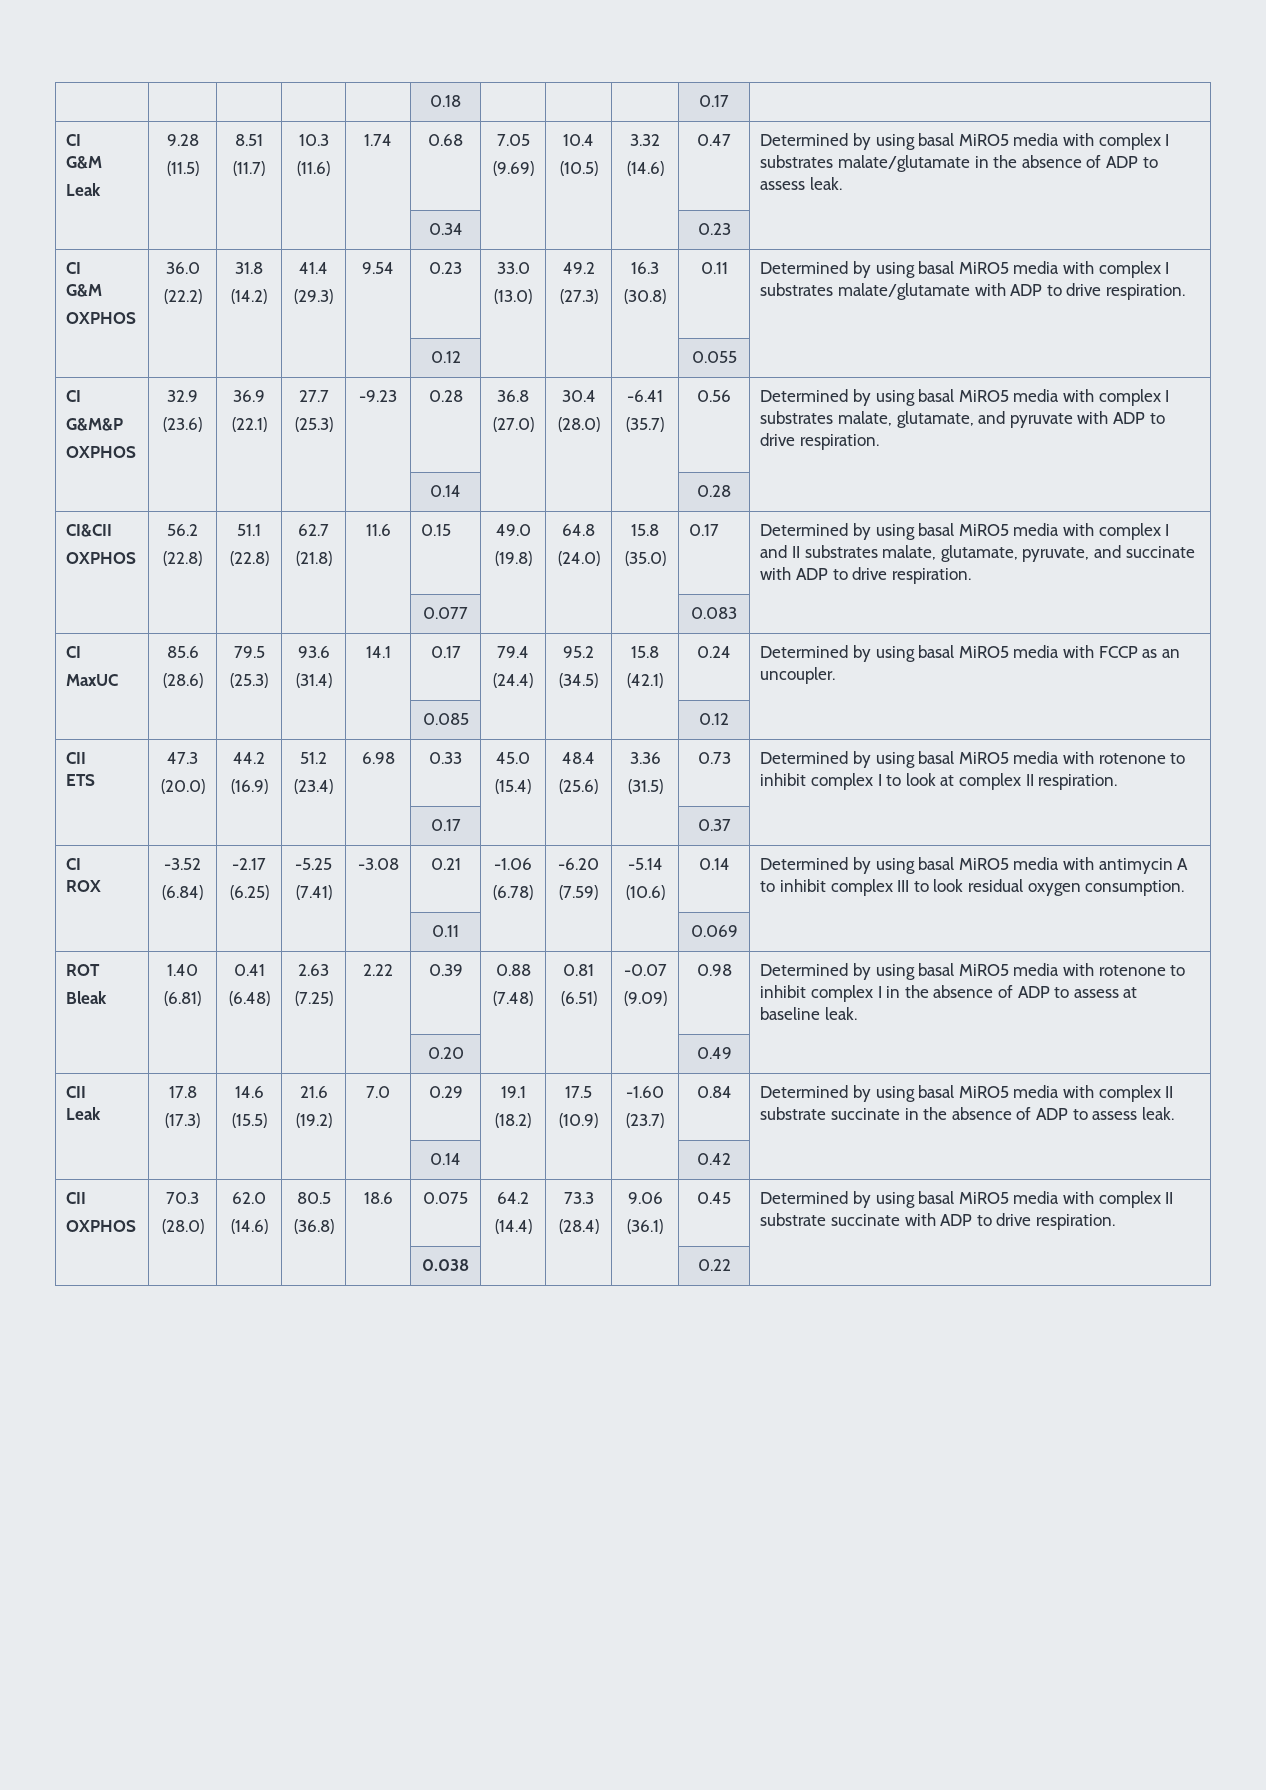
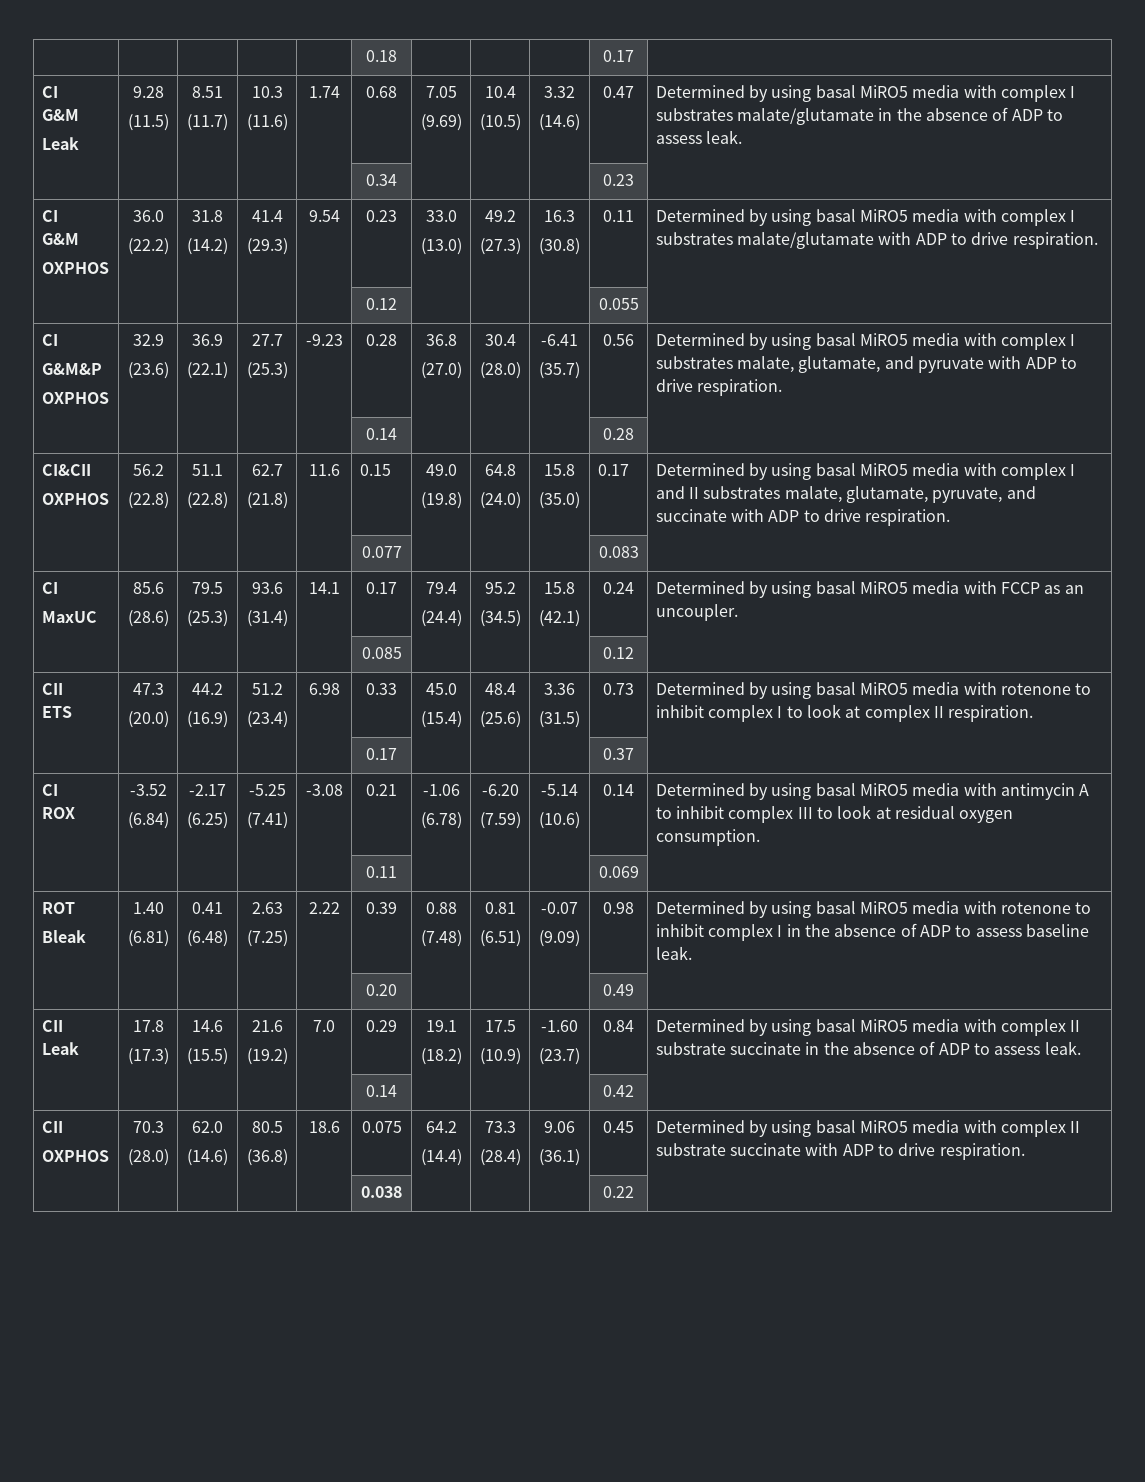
(964, 885) none -> [875,807,891,819] at
[1123,987,1138,998] at -> (1022, 932) none

